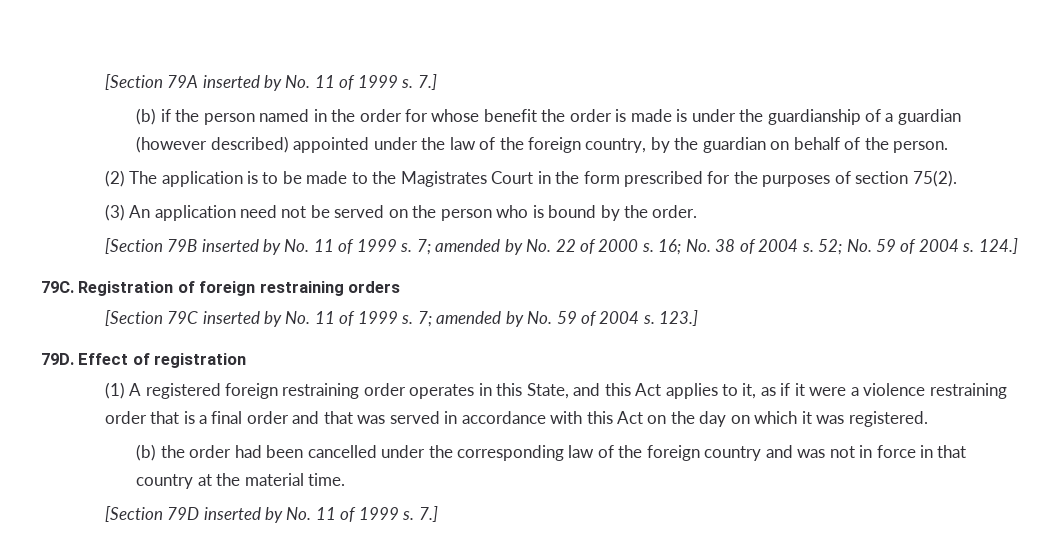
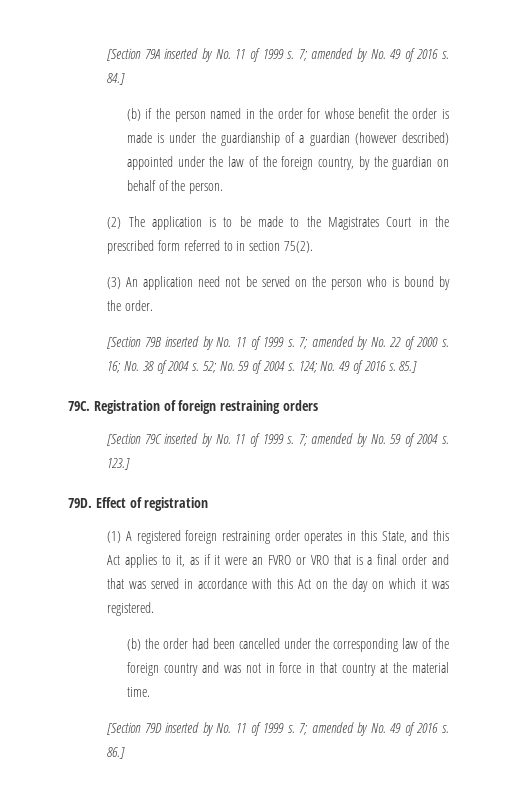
[417,74,437,90] 7.] -> [298,48,449,62] [107,73,126,85] 7; amended by No. 49 of 2016 s. 84.]
[583,171,851,187] form prescribed for the purposes of -> [107,240,246,254] prescribed form referred to in
[978,238,1018,254] 124.] -> [298,360,418,374] 124; No. 49 of 2016 s. 85.]
[850,383,1007,399] [104,411,147,424] a violence restraining order -> [252,555,329,565] an FVRO or VRO
[418,506,438,522] 7.] -> [299,722,449,736] [107,747,126,759] 7; amended by No. 49 of 2016 s. 86.]

